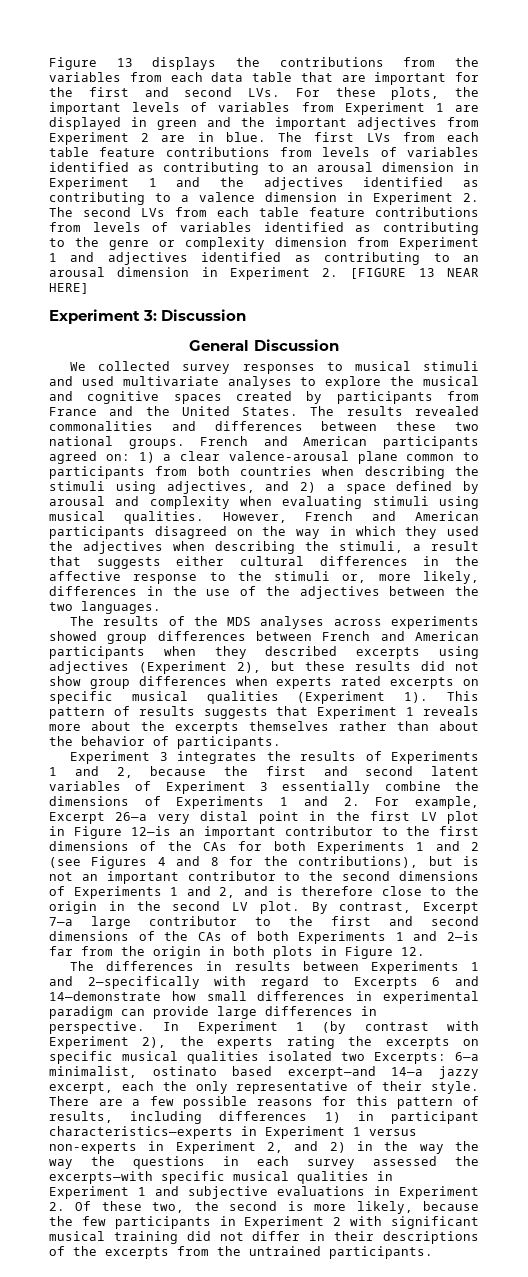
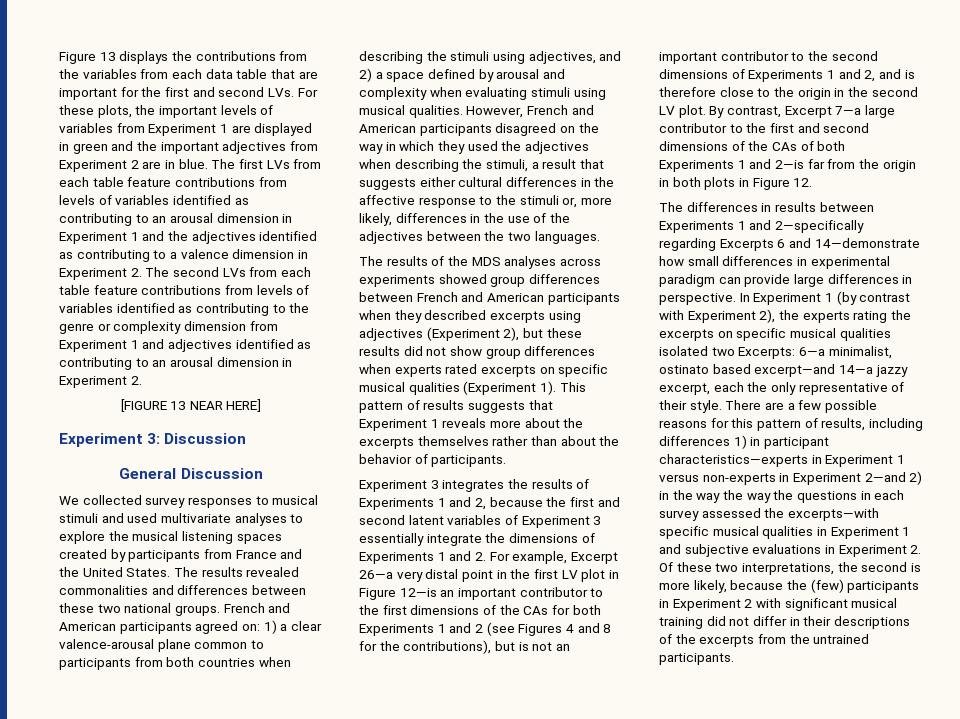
(339, 272) none -> (142, 380) //
[49,391,160,404] and cognitive -> [181,531,233,544] listening
[384,781,441,791] combine -> [426,534,482,546] integrate
[214,976,340,989] with regard to -> [659,238,716,251] regarding
[267,1141,319,1153] 2, and -> [864,472,906,482] 2—and
[152,1202,185,1213] two, -> [715,563,834,575] two interpretations,
[81,1216,106,1226] few -> [810,579,844,593] (few)

